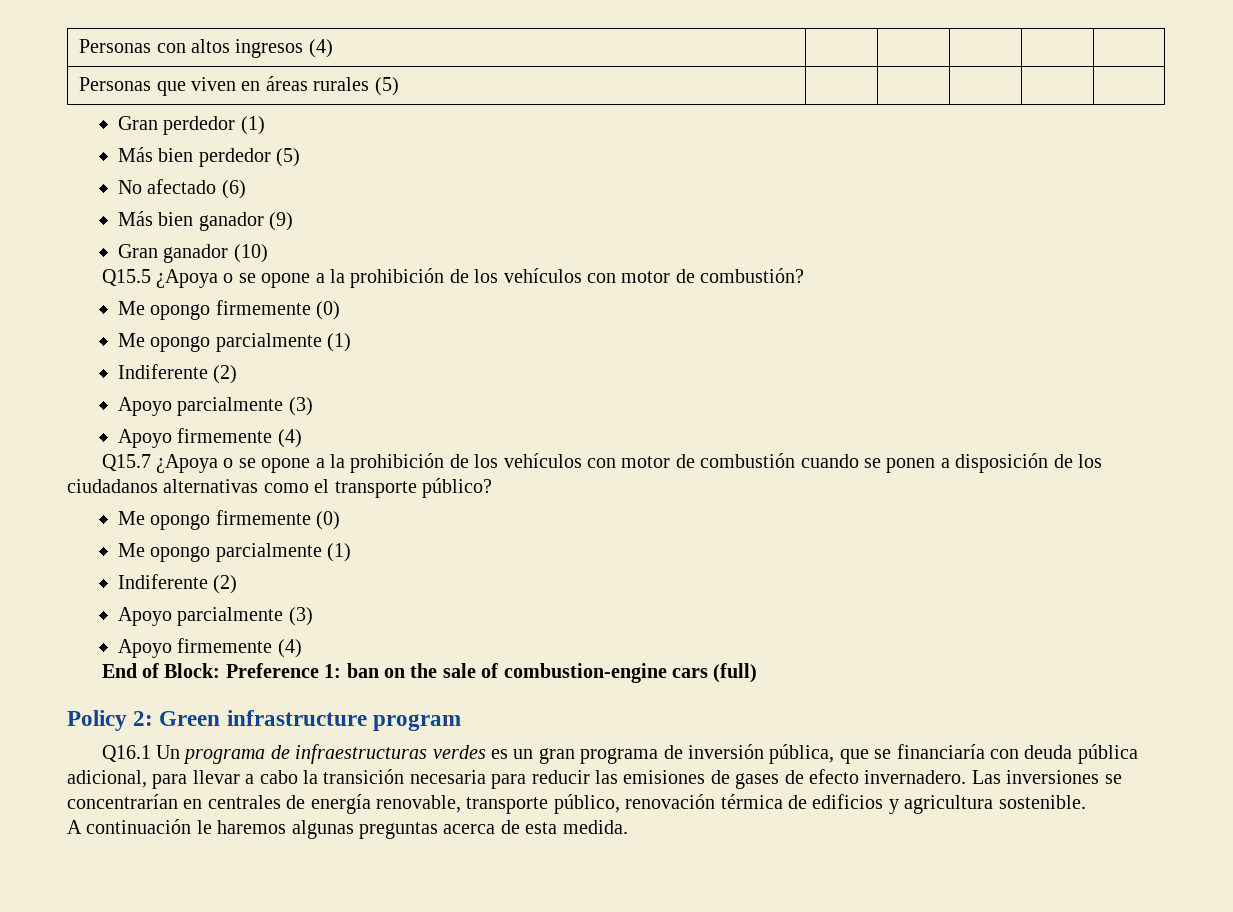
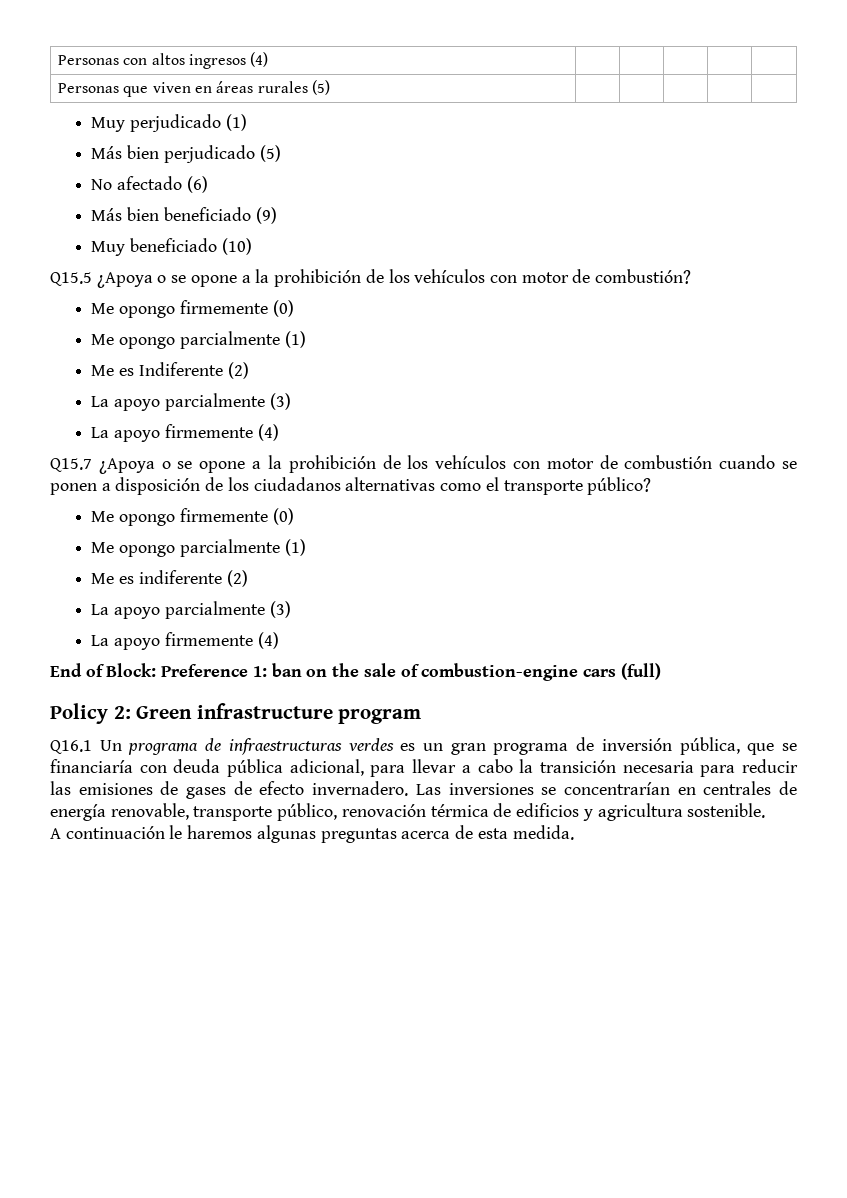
[118,116,236,135] Gran perdedor -> [91,114,222,132] Muy perjudicado
[198,148,271,167] perdedor -> [163,145,255,163] perjudicado
[198,212,264,231] ganador -> [163,207,251,221] beneficiado
[118,244,229,263] Gran ganador -> [91,238,218,256] Muy beneficiado
[118,364,238,384] [118,397,313,416] [118,429,173,448] Indiferente (2) // Apoyo parcialmente (3) // Apoyo -> [91,362,249,379] [91,393,291,411] [91,427,161,442] Me es Indiferente (2) // La apoyo parcialmente (3) // La apoyo
[118,574,238,594] [118,607,313,626] [118,639,173,658] Indiferente (2) // Apoyo parcialmente (3) // Apoyo -> [91,570,248,587] [91,601,291,619] [91,635,161,650] Me es indiferente (2) // La apoyo parcialmente (3) // La apoyo

